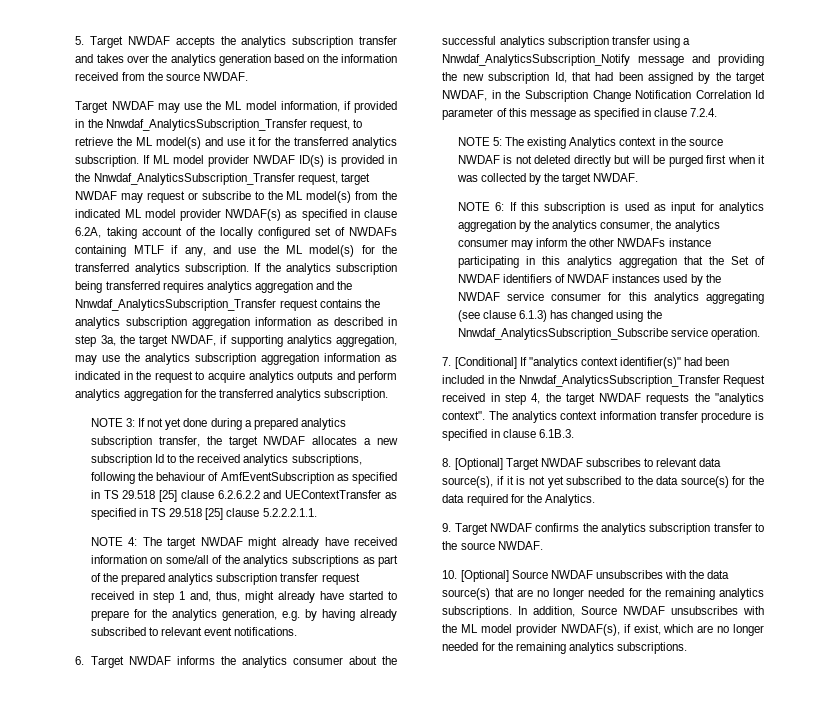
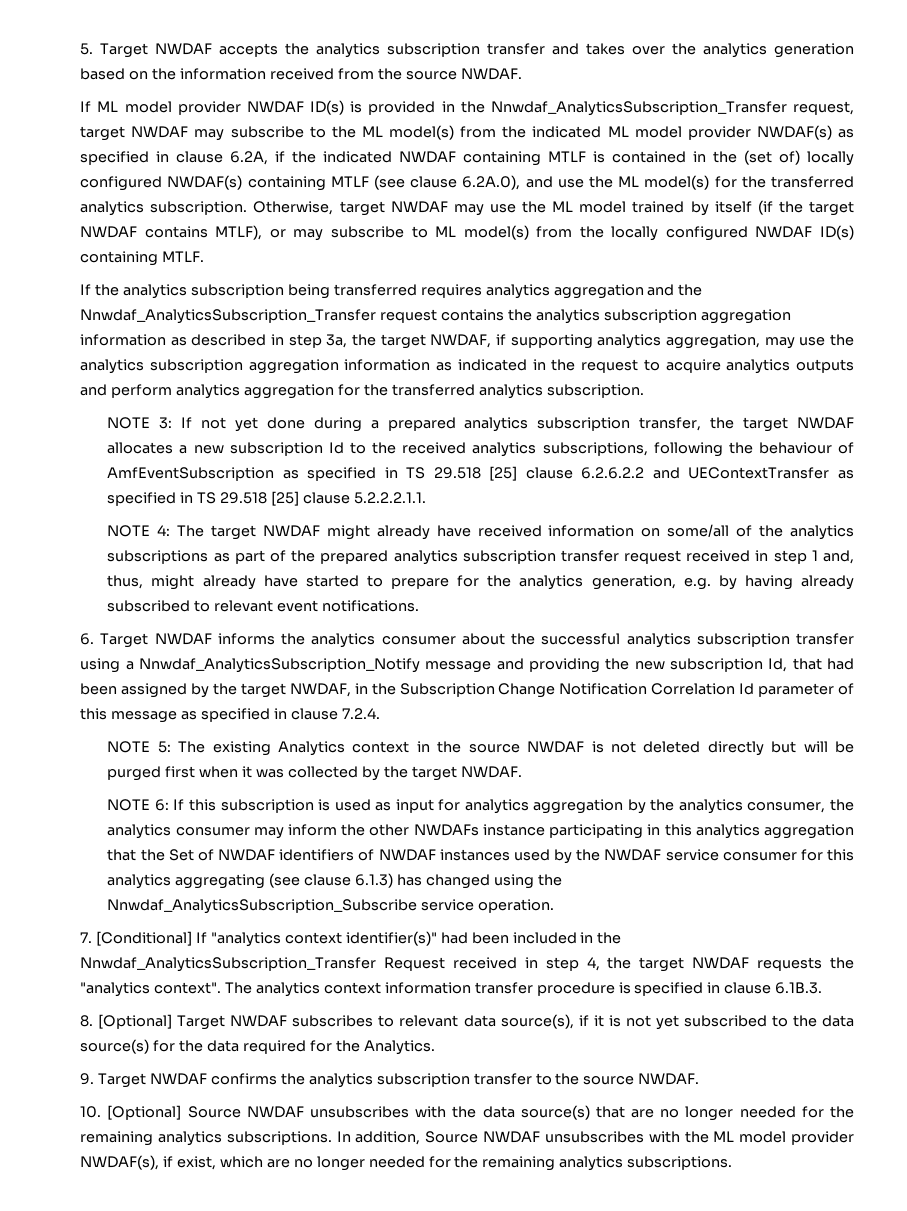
[75,101,397,113] [75,119,362,131] [75,137,397,149] [75,155,140,167] Target NWDAF may use the ML model information, if provided in the Nnwdaf_AnalyticsSubscription_Transfer request, to retrieve the ML model(s) and use it for the transferred analytics subscription. -> (522, 74) none
[147,191,199,203] request or -> (225, 135) none
[106,227,397,239] [75,245,206,257] taking account of the locally configured set of NWDAFs containing MTLF if any, -> [275,150,855,166] [80,175,521,191] if the indicated NWDAF containing MTLF is contained in the (set of) locally configured NWDAF(s) containing MTLF (see clause 6.2A.0),
(249, 269) none -> [253,200,855,216] [80,225,855,241] [80,251,205,266] Otherwise, target NWDAF may use the ML model trained by itself (if the target NWDAF contains MTLF), or may subscribe to ML model(s) from the locally configured NWDAF ID(s) containing MTLF. //

